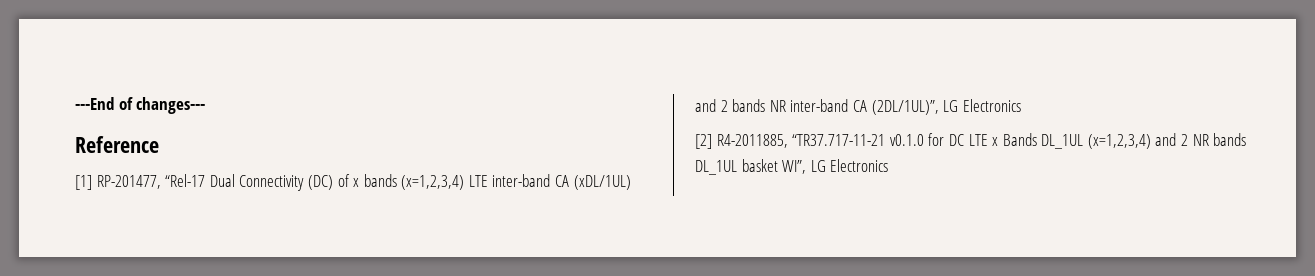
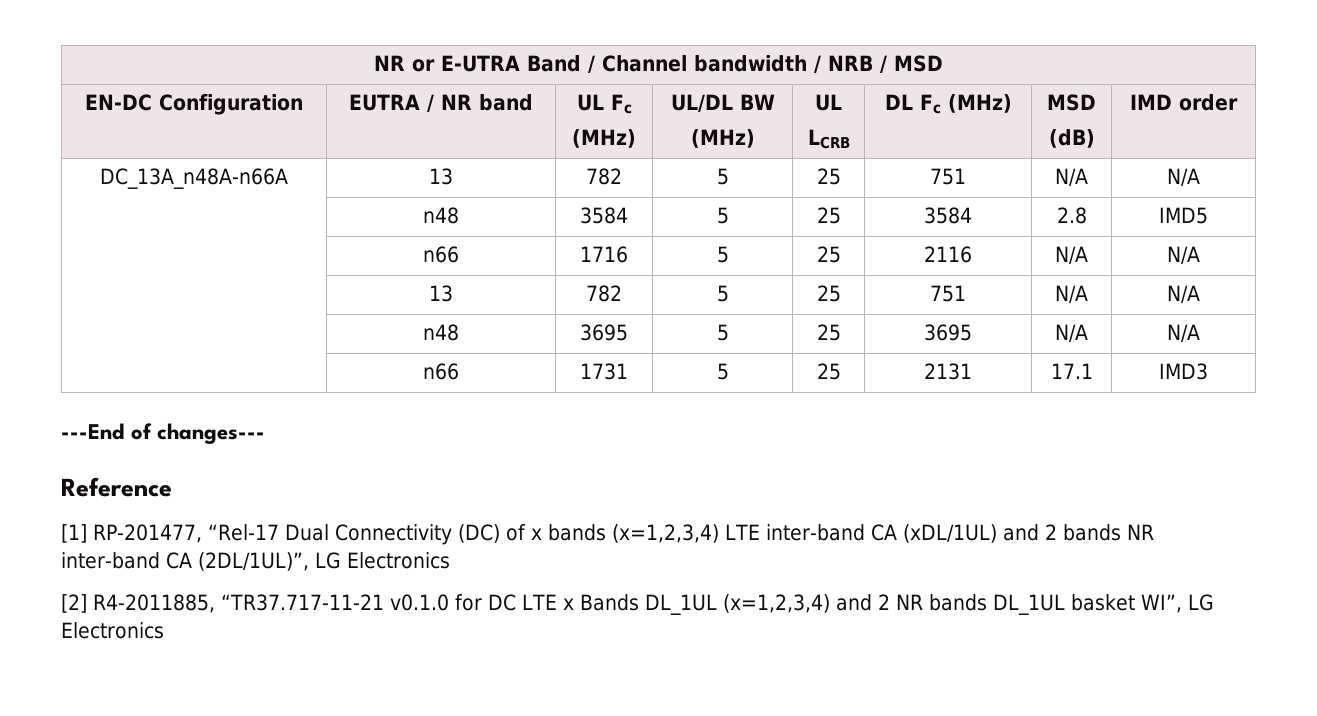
(75, 103) none -> [374,55,943,73] [85,94,303,115] [349,94,533,112] [576,94,632,114] [572,129,636,148] [670,94,775,112] [690,129,755,148] [815,94,842,111] [807,129,850,149] [884,94,1012,114] [1047,94,1096,111] [1048,129,1095,148] [1130,94,1238,111] [100,168,288,189] [429,168,454,185] [586,168,622,185] [716,168,729,185] [816,168,841,185] [930,168,966,185] [1055,168,1088,186] [1167,168,1200,186] [423,207,460,224] [580,207,628,224] [716,207,729,224] [816,207,841,224] [924,207,972,224] [1056,207,1087,224] [1159,207,1208,224] [423,246,460,263] [580,246,628,263] [716,246,729,263] [816,246,841,263] [924,246,972,263] [1055,246,1088,264] [1167,246,1200,264] [429,285,454,302] [586,285,622,302] [716,285,729,302] [816,285,841,302] [930,285,966,302] [1055,285,1088,303] [1167,285,1200,303] [423,324,460,341] [580,324,628,341] [716,324,729,341] [816,324,841,341] [924,324,972,341] [1055,324,1088,342] [1167,324,1200,342] [423,363,460,380] [580,363,628,380] [716,363,729,380] [816,363,841,380] [924,363,972,380] [1050,363,1093,379] [1159,363,1208,380] NR or E-UTRA Band / Channel bandwidth / NRB / MSD // EN-DC Configuration | EUTRA / NR band | UL Fc // (MHz) | UL/DL BW // (MHz) | UL // LCRB | DL Fc (MHz) | MSD // (dB) | IMD order // DC_13A_n48A-n66A | 13 | 782 | 5 | 25 | 751 | N/A | N/A // | n48 | 3584 | 5 | 25 | 3584 | 2.8 | IMD5 // | n66 | 1716 | 5 | 25 | 2116 | N/A | N/A // | 13 | 782 | 5 | 25 | 751 | N/A | N/A // | n48 | 3695 | 5 | 25 | 3695 | N/A | N/A // | n66 | 1731 | 5 | 25 | 2131 | 17.1 | IMD3 //

